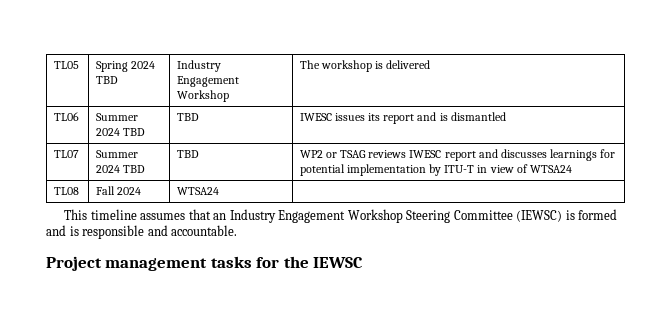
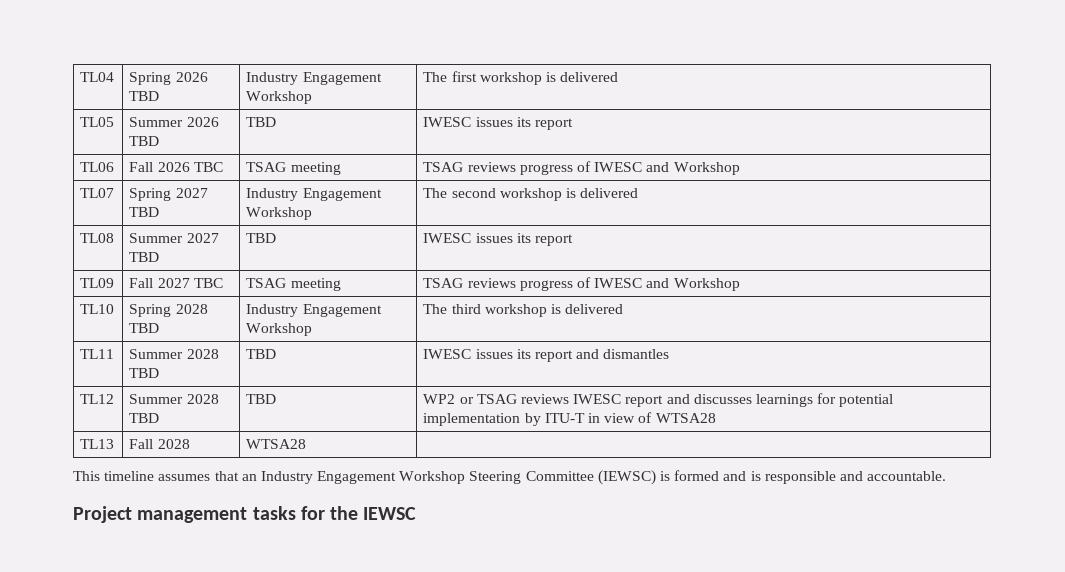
[54,61,80,69] [96,61,156,72] [96,76,119,84] [177,60,222,72] [177,76,240,87] [177,90,230,102] [300,60,431,72] [54,112,80,121] [96,113,139,121] [96,128,121,136] TL05 | Spring 2024 TBD | Industry Engagement Workshop | The workshop is delivered // TL06 | Summer 2024 -> [80,72,115,82] [129,72,208,85] [129,91,160,101] [246,72,382,85] [246,91,313,104] [423,71,619,85] [80,117,115,127] [129,117,219,127] [129,136,160,146] [246,117,277,127] [423,117,573,130] [80,162,115,172] [129,162,223,172] [246,162,341,175] [423,161,740,175] [80,188,115,198] [129,188,208,201] [129,207,160,217] [246,188,382,201] [246,207,313,220] [423,188,639,201] [80,233,115,243] [129,233,219,243] [129,252,160,262] [246,233,277,243] [423,233,573,246] [80,278,115,288] [129,278,223,288] [246,278,341,291] [423,277,740,291] [80,304,115,314] [129,304,208,317] [129,323,160,333] [246,304,382,317] [246,323,313,336] [423,304,624,317] [80,349,115,359] [129,349,219,359] TL04 | Spring 2026 TBD | Industry Engagement Workshop | The first workshop is delivered // TL05 | Summer 2026 TBD | TBD | IWESC issues its report // TL06 | Fall 2026 TBC | TSAG meeting | TSAG reviews progress of IWESC and Workshop // TL07 | Spring 2027 TBD | Industry Engagement Workshop | The second workshop is delivered // TL08 | Summer 2027 TBD | TBD | IWESC issues its report // TL09 | Fall 2027 TBC | TSAG meeting | TSAG reviews progress of IWESC and Workshop // TL10 | Spring 2028 TBD | Industry Engagement Workshop | The third workshop is delivered // TL11 | Summer 2028
[439,112,506,121] [54,150,80,158] [96,150,139,158] [96,165,121,173] is dismantled // TL07 | Summer 2024 -> [603,349,670,359] [80,394,115,404] [129,394,219,404] dismantles // TL12 | Summer 2028
[529,165,572,173] [54,187,80,195] [96,186,142,195] [177,187,220,195] WTSA24 // TL08 | Fall 2024 | WTSA24 -> [655,413,716,423] [80,439,115,449] [129,439,190,449] [246,439,307,449] WTSA28 // TL13 | Fall 2028 | WTSA28

